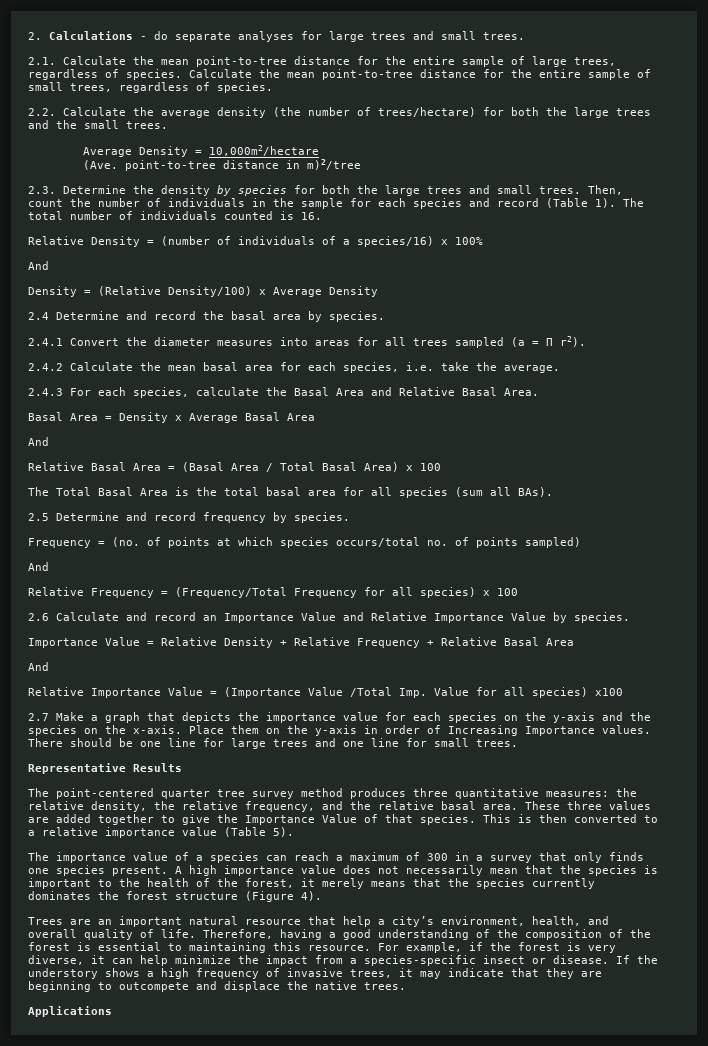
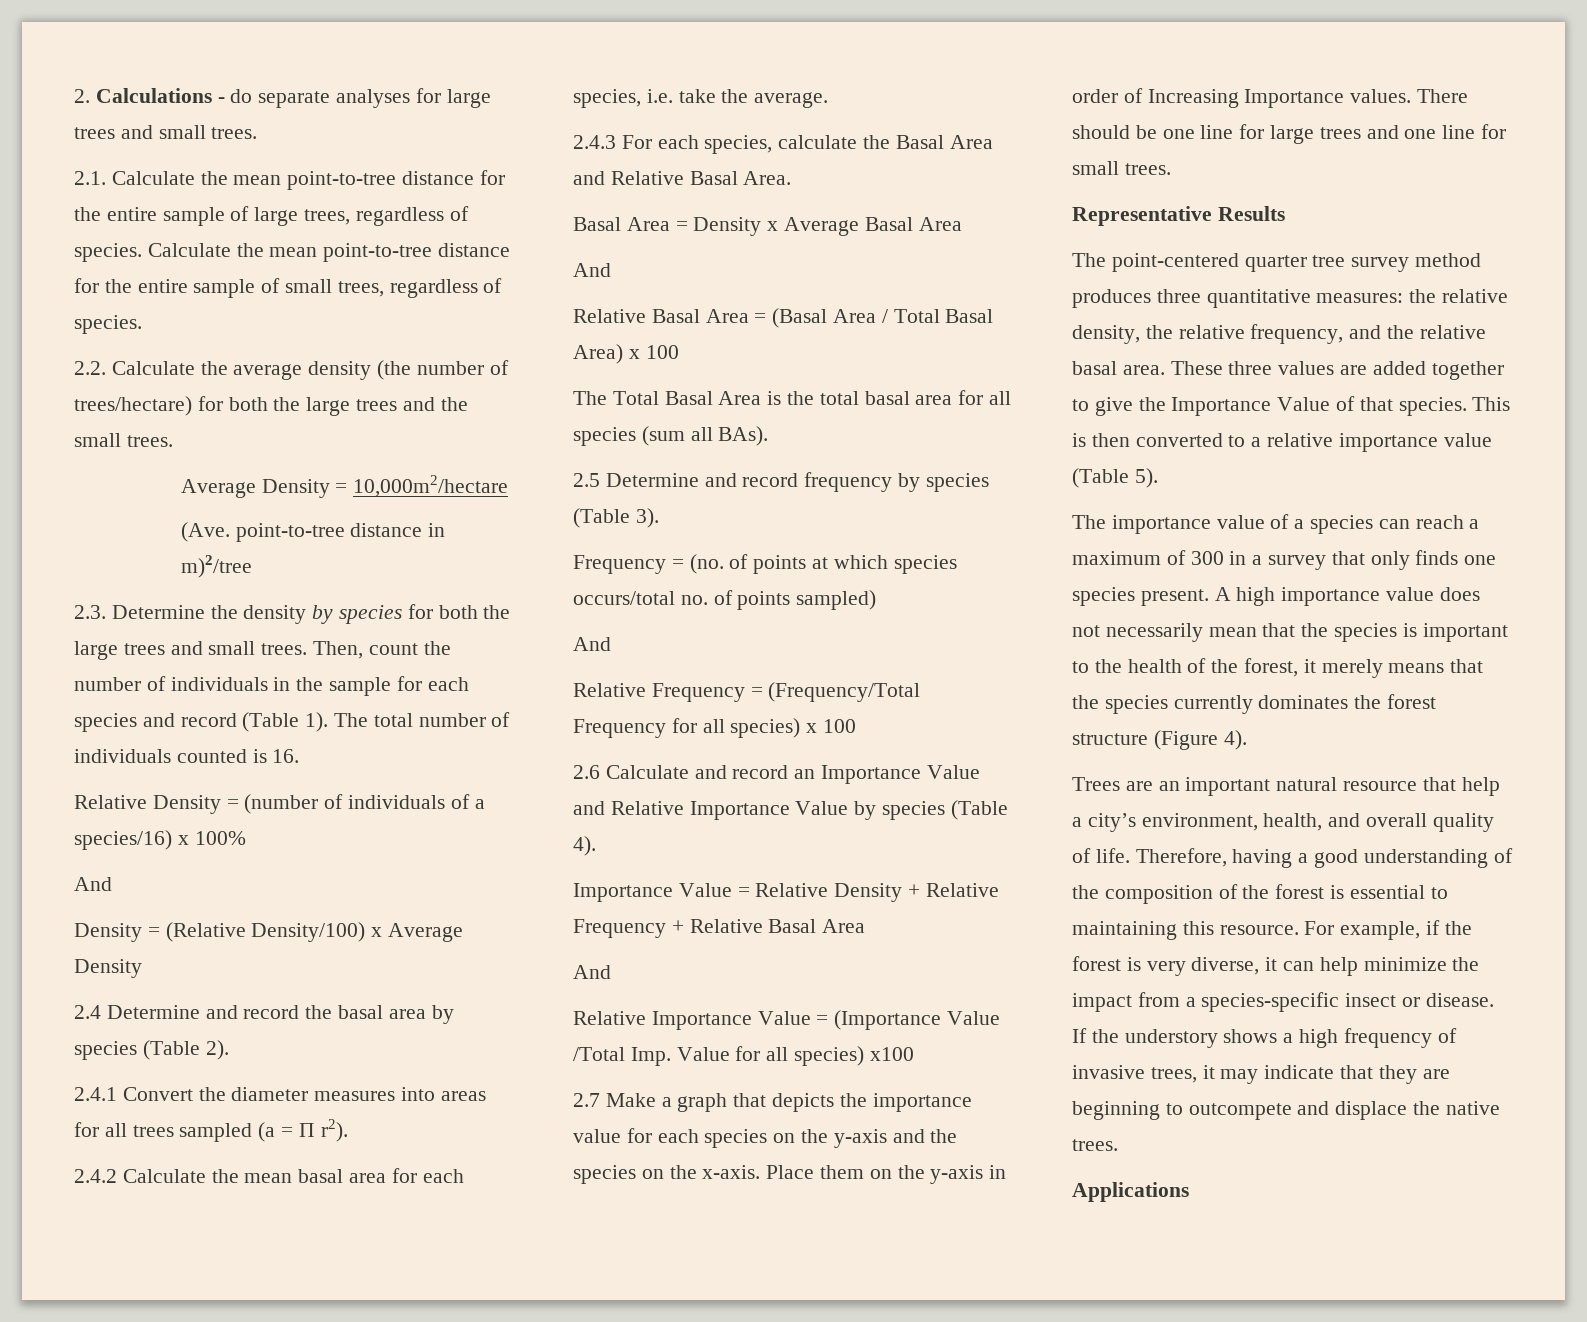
[329,311,385,322] species. -> [74,1040,229,1060] species (Table 2).
[294,512,350,523] species. -> [925,473,989,492] [573,508,659,528] species (Table 3).
[574,612,630,623] species. -> [882,800,1008,820] [573,836,596,856] species (Table 4).

